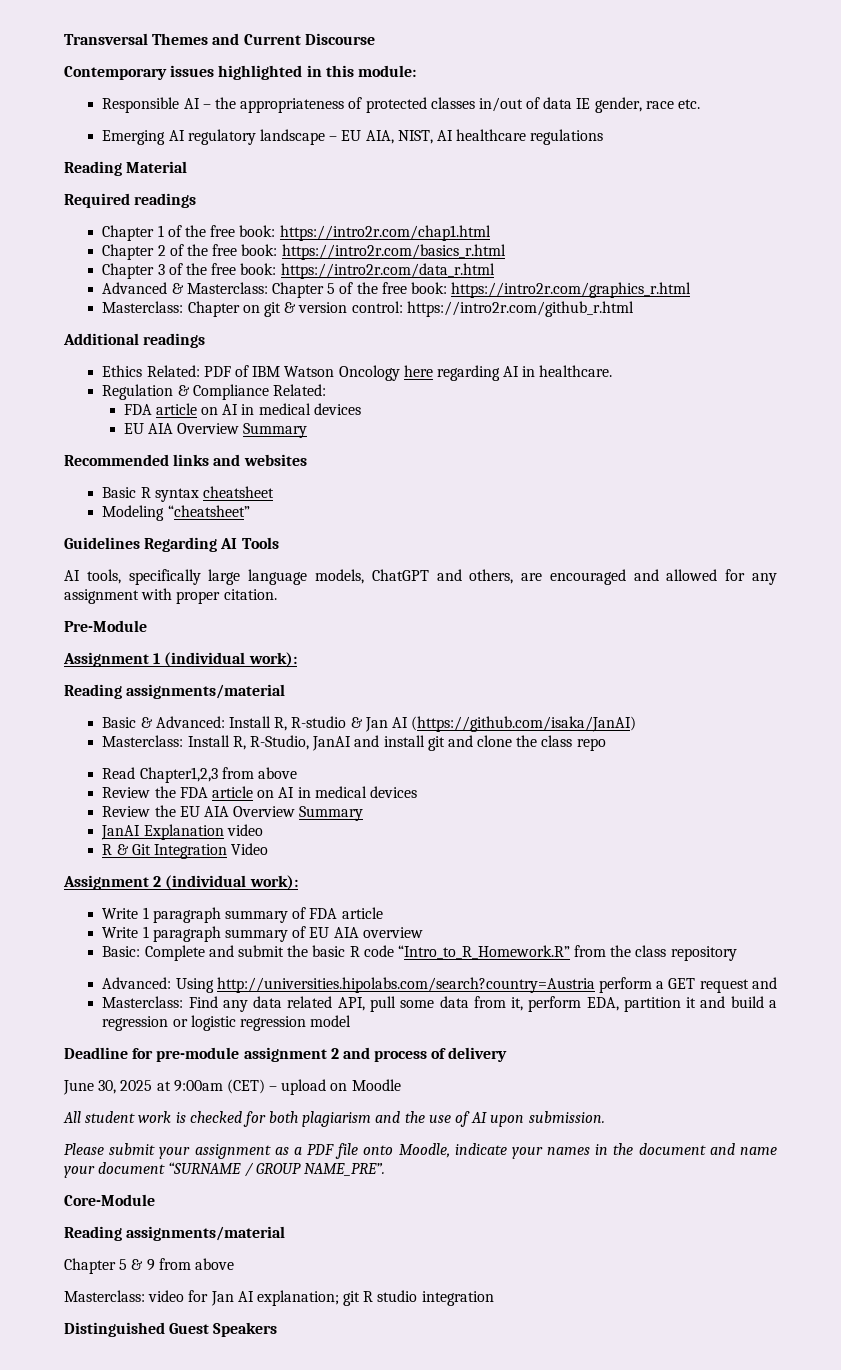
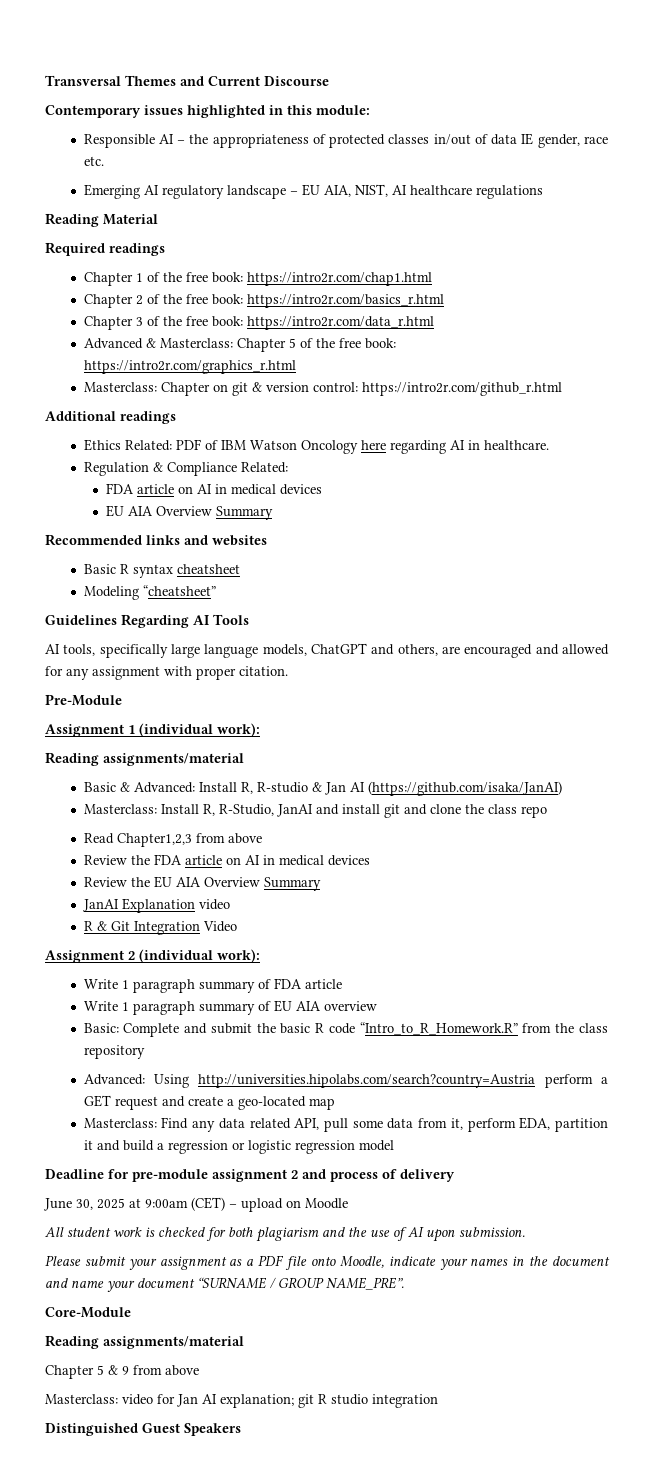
(777, 983) none -> [187,1096,335,1110] create a geo-located map

